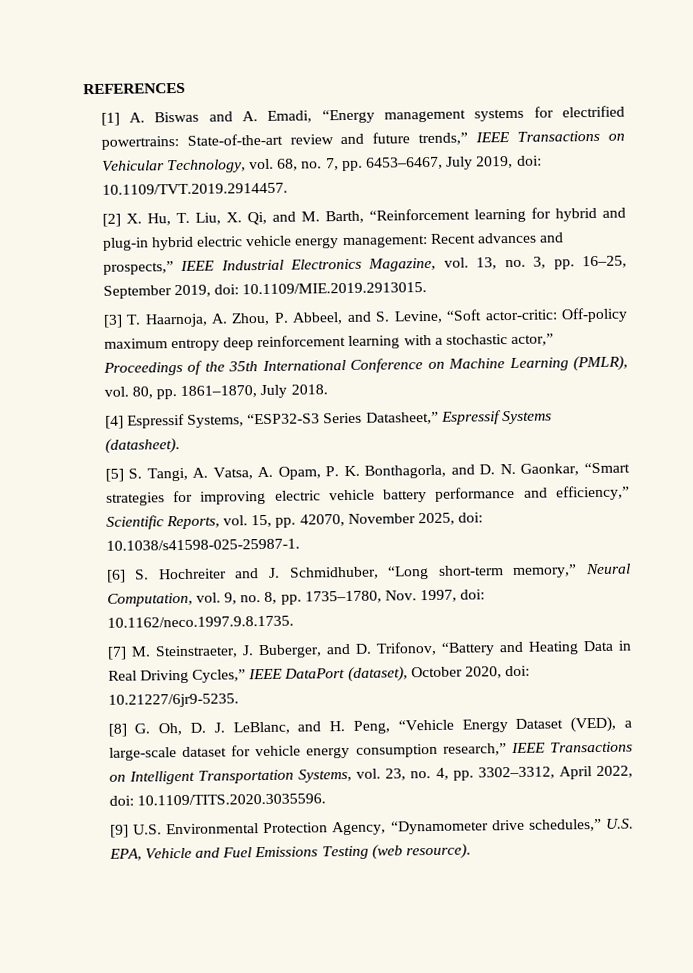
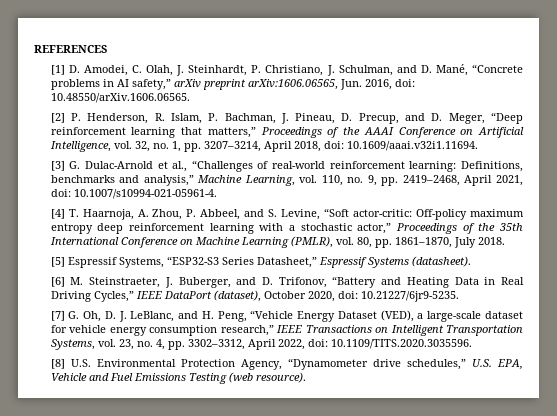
[129,105,625,124] [100,130,625,150] [101,155,542,174] [101,182,288,195] [101,207,626,227] [101,232,565,251] [102,255,627,275] [102,282,428,299] [102,314,123,328] A. Biswas and A. Emadi, “Energy management systems for electrified powertrains: State-of-the-art review and future trends,” IEEE Transactions on Vehicular Technology, vol. 68, no. 7, pp. 6453–6467, July 2019, doi: 10.1109/TVT.2019.2914457. // [2] X. Hu, T. Liu, X. Qi, and M. Barth, “Reinforcement learning for hybrid and plug-in hybrid electric vehicle energy management: Recent advances and prospects,” IEEE Industrial Electronics Magazine, vol. 13, no. 3, pp. 16–25, September 2019, doi: 10.1109/MIE.2019.2913015. // [3] -> [68,64,523,76] [50,79,415,90] [50,93,190,103] [50,112,523,124] [50,127,524,138] [49,141,478,152] [50,160,523,172] [50,175,523,186] [50,189,217,199] [50,209,65,219] D. Amodei, C. Olah, J. Steinhardt, P. Christiano, J. Schulman, and D. Mané, “Concrete problems in AI safety,” arXiv preprint arXiv:1606.06565, Jun. 2016, doi: 10.48550/arXiv.1606.06565. // [2] P. Henderson, R. Islam, P. Bachman, J. Pineau, D. Precup, and D. Meger, “Deep reinforcement learning that matters,” Proceedings of the AAAI Conference on Artificial Intelligence, vol. 32, no. 1, pp. 3207–3214, April 2018, doi: 10.1609/aaai.v32i1.11694. // [3] G. Dulac-Arnold et al., “Challenges of real-world reinforcement learning: Definitions, benchmarks and analysis,” Machine Learning, vol. 110, no. 9, pp. 2419–2468, April 2021, doi: 10.1007/s10994-021-05961-4. // [4]
[104,415,124,429] [4] -> [50,257,65,267] [5]
[104,462,630,482] [105,485,630,506] [105,512,484,530] [105,538,300,551] [105,563,631,583] [106,589,486,607] [106,615,294,628] [106,646,127,660] [5] S. Tangi, A. Vatsa, A. Opam, P. K. Bonthagorla, and D. N. Gaonkar, “Smart strategies for improving electric vehicle battery performance and efficiency,” Scientific Reports, vol. 15, pp. 42070, November 2025, doi: 10.1038/s41598-025-25987-1. // [6] S. Hochreiter and J. Schmidhuber, “Long short-term memory,” Neural Computation, vol. 9, no. 8, pp. 1735–1780, Nov. 1997, doi: 10.1162/neco.1997.9.8.1735. // [7] -> [50,277,65,287] [6]
[107,723,127,737] [8] -> [50,311,65,321] [7]
[109,824,129,838] [9] -> [50,359,65,369] [8]

